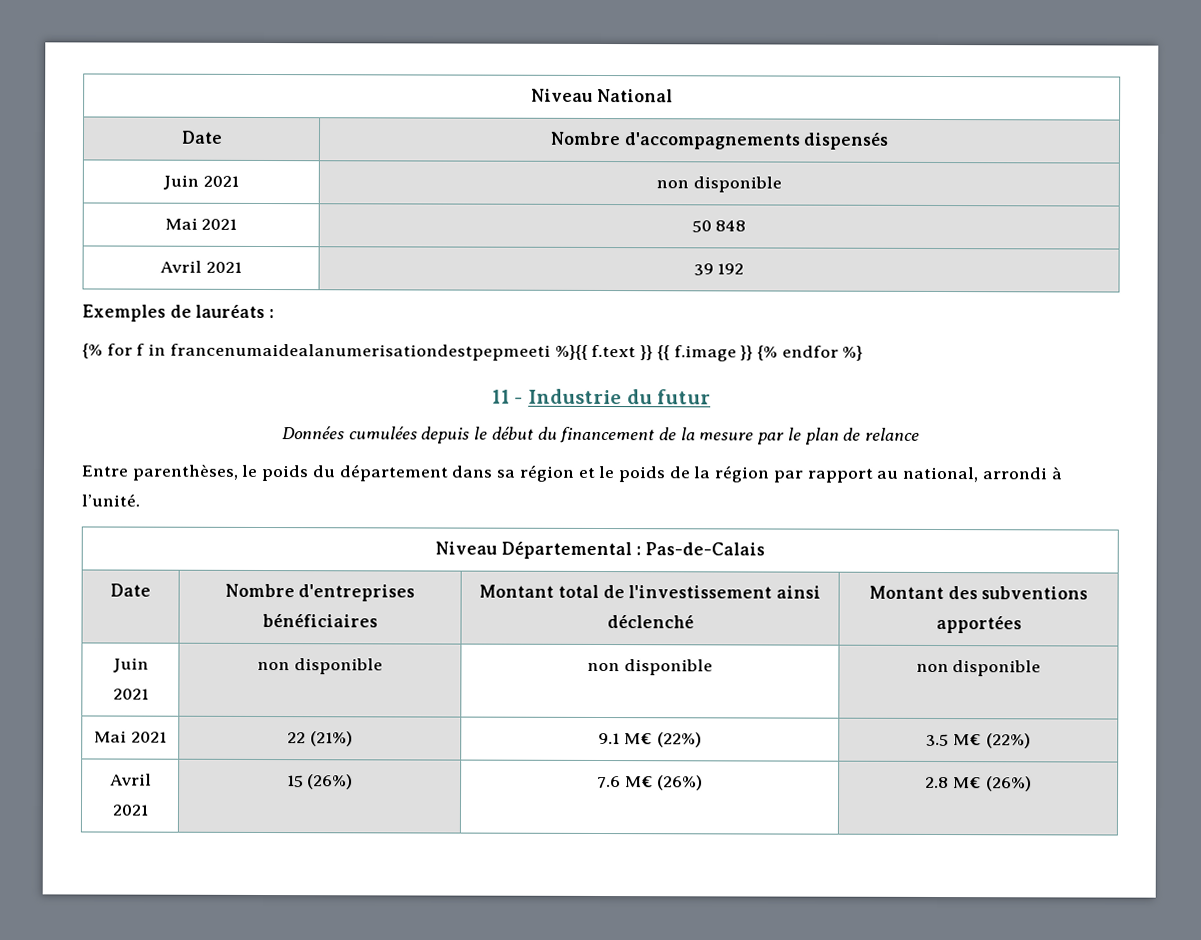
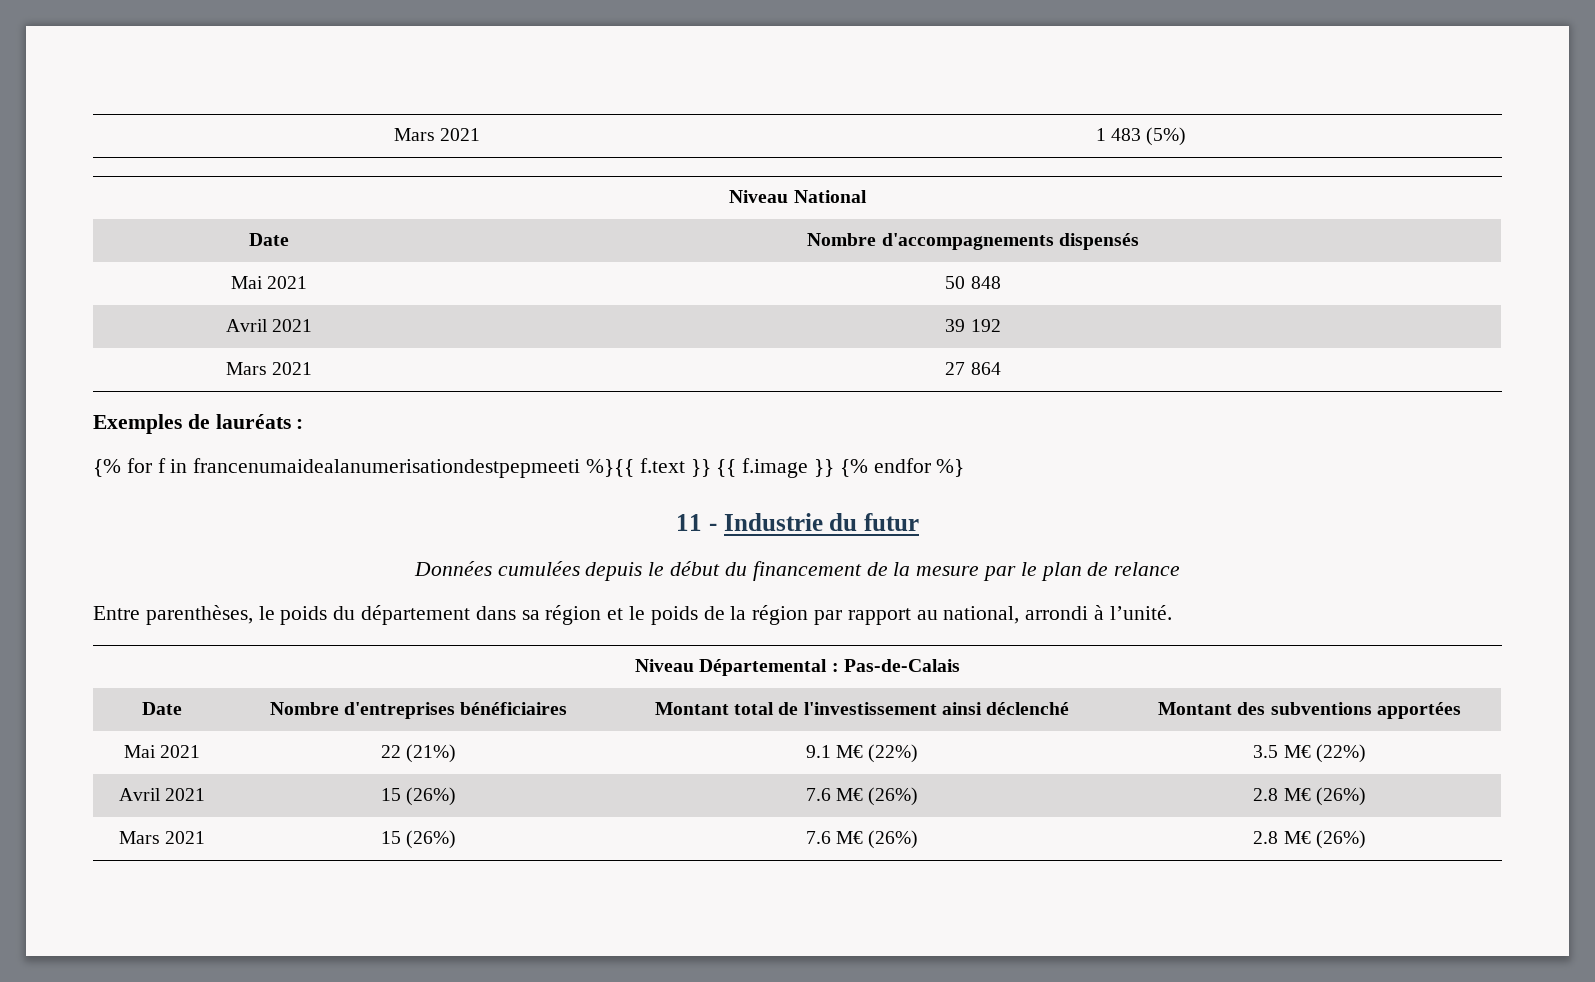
(531, 95) none -> [393,128,481,141] [1095,127,1187,146] Mars 2021 | 1 483 (5%) //
[163,174,239,190] [656,176,782,193] // Juin 2021 | non disponible -> (1139, 241) none
(745, 269) none -> [225,362,313,375] [945,362,1001,375] // Mars 2021 | 27 864
[112,657,149,673] [112,688,149,700] [257,658,383,675] [587,659,713,676] [915,660,1042,677] // Juin 2021 | non disponible | non disponible | non disponible -> (1461, 710) none
(1032, 784) none -> [118,831,206,844] [380,830,457,849] [805,830,919,849] [1253,830,1366,849] // Mars 2021 | 15 (26%) | 7.6 M€ (26%) | 2.8 M€ (26%)

